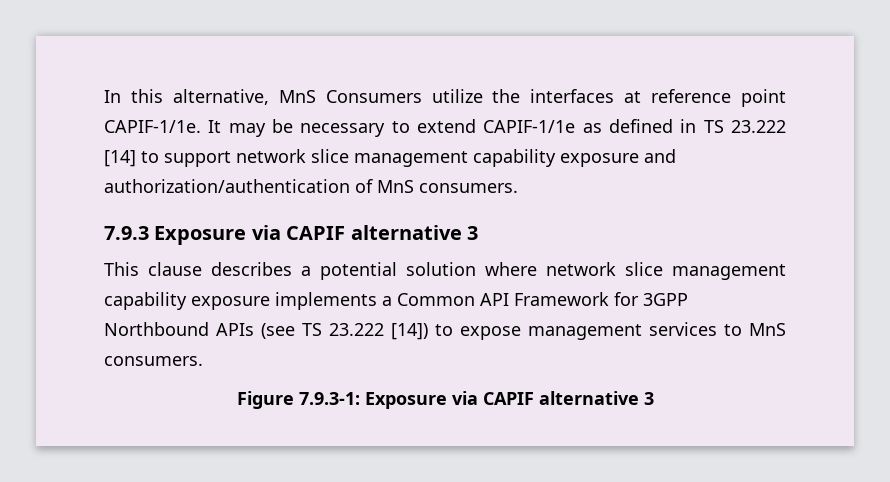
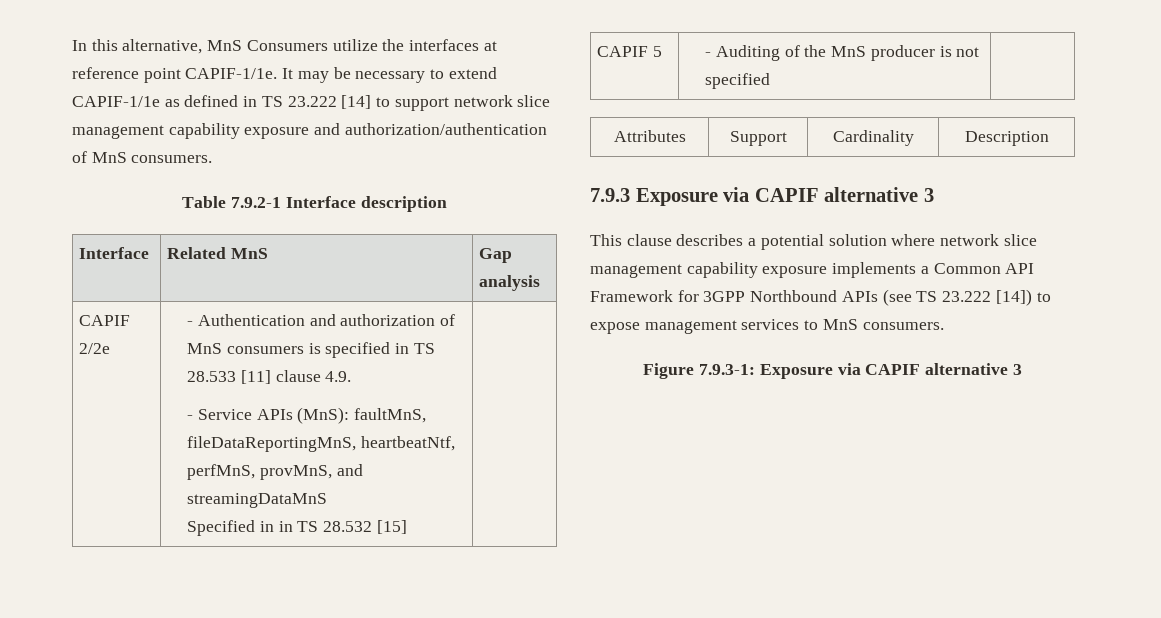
(518, 188) none -> [182,196,447,212] [79,247,150,259] [167,247,269,259] [479,248,513,263] [479,275,541,291] [79,315,131,326] [79,343,111,354] [187,314,456,326] [187,342,435,358] [187,370,352,384] [187,407,427,424] [187,436,455,452] [187,464,363,480] [187,493,328,508] [187,520,407,536] [597,46,663,57] [705,45,980,61] [705,73,771,89] [613,130,686,142] [729,131,787,146] [832,130,914,146] [964,131,1049,146] // Table 7.9.2-1 Interface description // Interface | Related MnS | Gap analysis // CAPIF 2/2e | - Authentication and authorization of MnS consumers is specified in TS 28.533 [11] clause 4.9. // - Service APIs (MnS): faultMnS, fileDataReportingMnS, heartbeatNtf, perfMnS, provMnS, and streamingDataMnS // Specified in in TS 28.532 [15] | // CAPIF 5 | - Auditing of the MnS producer is not specified | // Attributes | Support | Cardinality | Description

